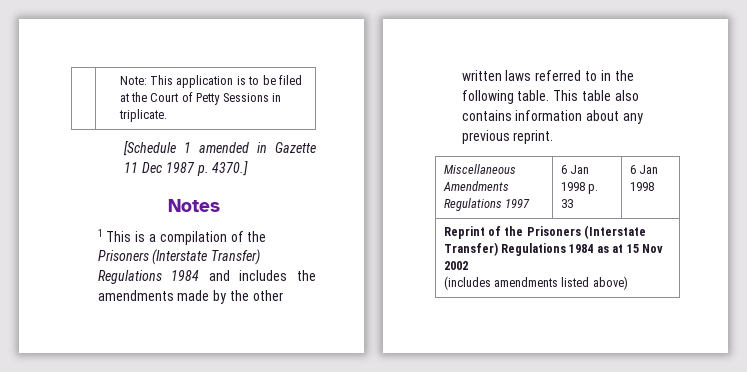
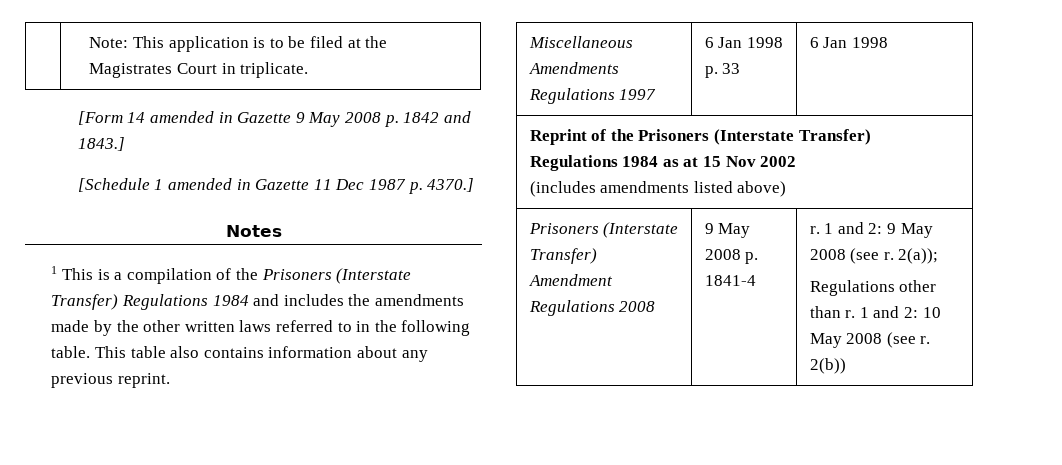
[150,92,281,105] [118,109,167,122] Court of Petty Sessions in triplicate. -> [89,62,309,78] [77,111,471,127] [77,137,125,151] Magistrates Court in triplicate. // [Form 14 amended in Gazette 9 May 2008 p. 1842 and 1843.]
(628, 283) none -> [528,222,679,238] [529,248,597,264] [528,274,613,286] [528,300,656,316] [704,223,751,238] [704,249,759,264] [704,275,756,286] [809,222,933,238] [809,248,939,264] [809,280,937,296] [809,306,941,318] [809,332,931,348] [809,358,846,374] // Prisoners (Interstate Transfer) Amendment Regulations 2008 | 9 May 2008 p. 1841-4 | r. 1 and 2: 9 May 2008 (see r. 2(a)); // Regulations other than r. 1 and 2: 10 May 2008 (see r. 2(b))

